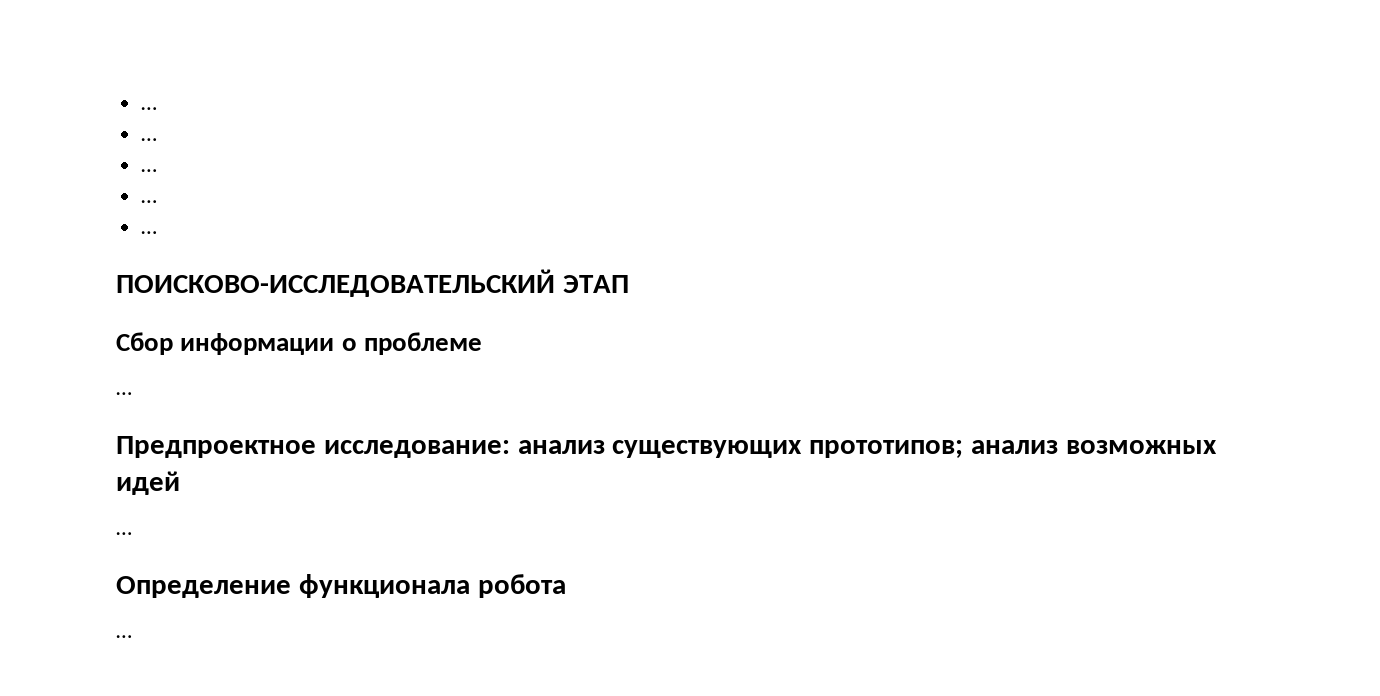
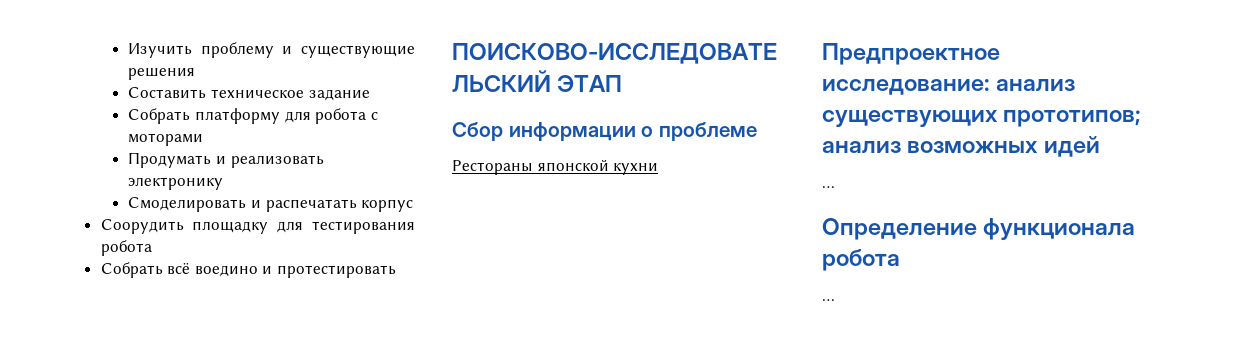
[141,107,158,110] [141,138,158,141] [141,169,158,172] [141,200,158,203] [141,231,158,234] … // … // … // … // … -> [128,42,415,58] [128,68,196,80] [128,87,370,101] [128,108,378,124] [128,133,204,146] [128,152,324,168] [128,177,224,190] [128,197,414,212] [100,219,416,234] [100,240,152,256] [100,262,397,278] Изучить проблему и существующие решения // Составить техническое задание // Собрать платформу для робота с моторами // Продумать и реализовать электронику // Смоделировать и распечатать корпус // Соорудить площадку для тестирования робота // Собрать всё воедино и протестировать
[116,392,132,395] … -> [452,159,659,175] Рестораны японской кухни

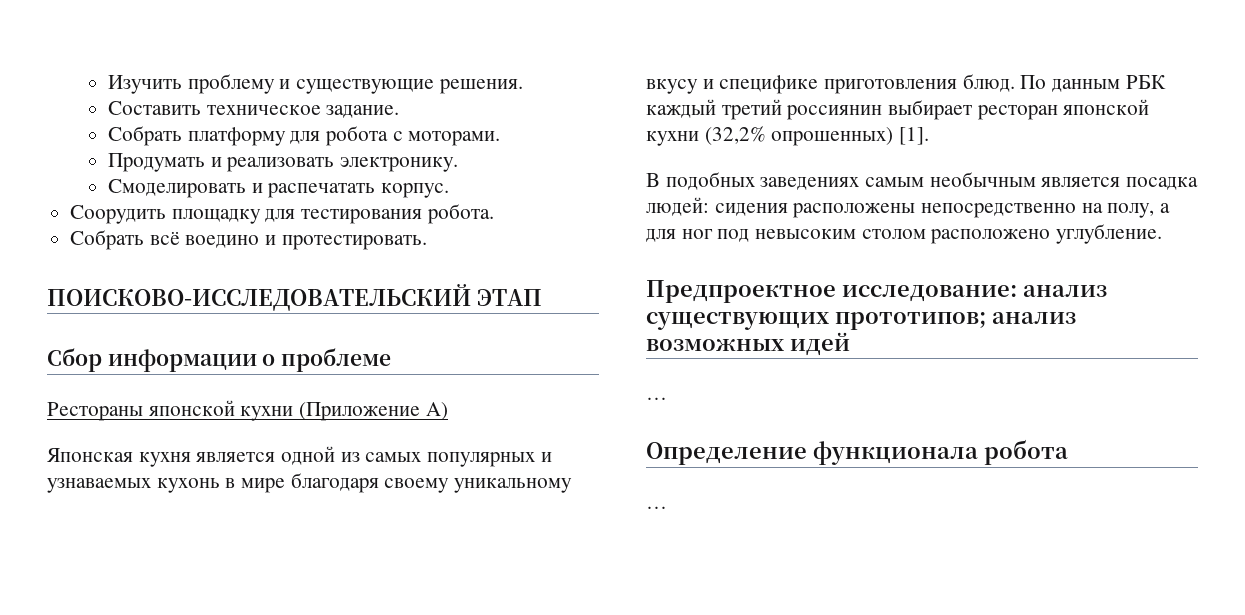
[128,68,196,80] решения -> [438,79,523,94] решения.
[308,89,370,101] задание -> [326,105,400,118] задание.
[128,133,204,146] моторами -> [408,131,501,146] моторами.
[128,177,224,190] электронику -> [339,157,458,172] электронику.
[361,199,414,212] корпус -> [380,183,449,198] корпус.
[100,240,152,256] робота -> [426,204,494,224] робота.
[277,265,397,278] протестировать -> [281,235,427,250] протестировать.
(659, 169) none -> [299,402,448,421] [47,446,552,467] [47,473,573,493] [646,74,1166,94] [646,99,1150,120] [646,126,930,146] [646,172,1199,190] [646,197,1171,218] [646,224,1163,244] (Приложение А) // Японская кухня является одной из самых популярных и узнаваемых кухонь в мире благодаря своему уникальному вкусу и специфике приготовления блюд. По данным РБК каждый третий россиянин выбирает ресторан японской кухни (32,2% опрошенных) [1]. // В подобных заведениях самым необычным является посадка людей: сидения расположены непосредственно на полу, а для ног под невысоким столом расположено углубление.

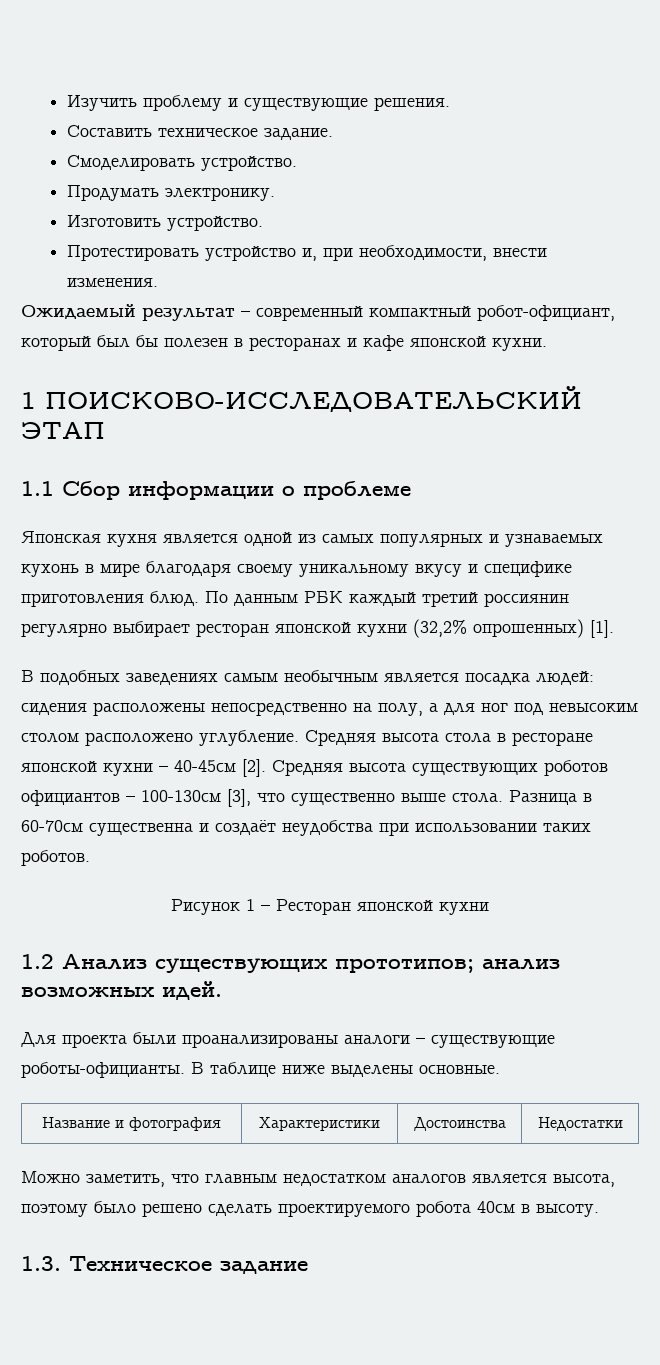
[107,126,501,146] Собрать платформу для робота с моторами. -> [66,155,297,171] Смоделировать устройство.
[210,157,335,172] и реализовать -> (159, 193) none
[107,179,449,198] [70,204,494,224] [70,230,427,250] Смоделировать и распечатать корпус. // Соорудить площадку для тестирования робота. // Собрать всё воедино и протестировать. // -> [66,215,263,231] [66,245,547,261] [66,278,158,287] [21,304,615,321] [21,335,547,351] [21,392,35,409] Изготовить устройство. // Протестировать устройство и, при необходимости, внести изменения. // Ожидаемый результат – современный компактный робот-официант, который был бы полезен в ресторанах и кафе японской кухни. // 1
(542, 297) none -> [21,481,54,496] 1.1
[47,400,448,421] // Рестораны японской кухни (Приложение А) -> (411, 490) none
(883, 112) none -> [21,623,107,637] регулярно
[646,280,1107,303] [646,312,1076,330] [646,332,850,356] [646,397,667,400] [646,439,1068,465] [646,506,667,509] // Предпроектное исследование: анализ существующих прототипов; анализ возможных идей // … // Определение функционала робота // … -> [305,730,593,746] [21,759,608,777] [21,789,592,807] [21,820,591,836] [21,850,90,866] [171,899,489,915] [21,954,560,973] [21,981,222,1000] [21,1032,555,1048] [21,1062,500,1078] [42,1117,221,1131] [259,1117,380,1131] [413,1117,506,1131] [537,1117,623,1131] [21,1171,615,1187] [21,1201,599,1217] [21,1256,308,1274] Средняя высота стола в ресторане японской кухни – 40-45см [2]. Средняя высота существующих роботов официантов – 100-130см [3], что существенно выше стола. Разница в 60-70см существенна и создаёт неудобства при использовании таких роботов. // Рисунок 1 – Ресторан японской кухни // 1.2 Анализ существующих прототипов; анализ возможных идей. // Для проекта были проанализированы аналоги – существующие роботы-официанты. В таблице ниже выделены основные. // Название и фотография | Характеристики | Достоинства | Недостатки // Можно заметить, что главным недостатком аналогов является высота, поэтому было решено сделать проектируемого робота 40см в высоту. // 1.3. Техническое задание

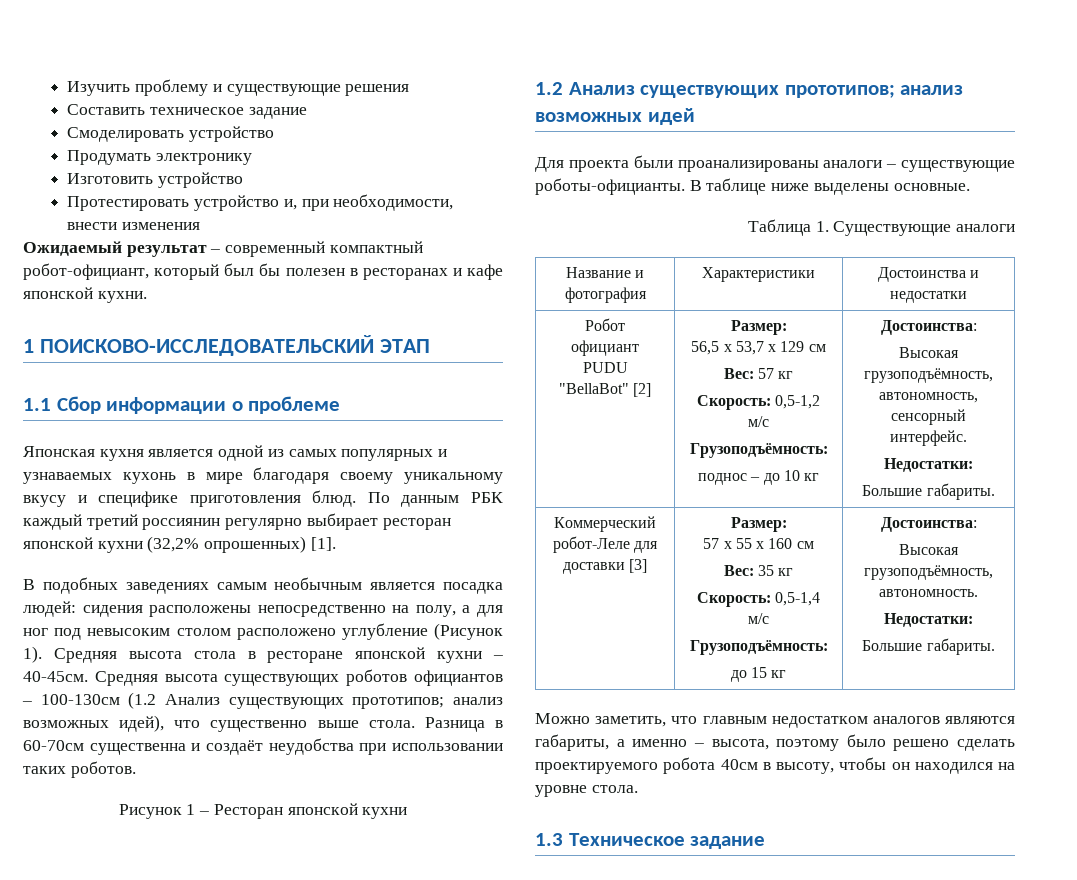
[373,97,450,111] решения. -> [345,84,410,96] решения
[263,128,333,140] задание. -> [248,107,307,119] задание
[200,156,297,171] устройство. -> [189,126,275,142] устройство
[164,187,275,201] электронику. -> [156,153,253,165] электронику
[166,216,263,231] устройство. -> [158,172,244,188] устройство
[66,278,158,287] изменения. -> [122,222,201,230] изменения
[199,730,299,746] углубление. -> [341,623,504,640] [23,646,42,663] углубление (Рисунок 1).
[174,759,266,777] 40-45см [2]. -> [23,671,88,682] 40-45см.
[227,789,251,807] [3], -> [128,692,504,709] [23,715,165,732] (1.2 Анализ существующих прототипов; анализ возможных идей),
[162,981,222,1000] идей. -> [647,108,695,125] идей
(500, 1069) none -> [747,219,1015,236] // Таблица 1. Существующие аналоги
[537,1117,623,1131] | Недостатки -> [970,270,980,278] [890,291,967,303] [585,318,625,331] [571,340,639,356] [582,362,628,373] [558,383,652,397] [730,320,787,335] [691,341,826,355] [723,368,794,379] [696,395,821,410] [748,416,769,427] [689,443,828,458] [697,470,820,485] [880,320,977,335] [899,347,959,358] [864,368,993,383] [879,392,978,403] [891,409,966,425] [890,430,967,446] [884,458,973,472] [862,483,995,500] [554,516,656,532] [552,536,659,553] [562,559,648,574] [730,517,787,532] [703,538,814,549] [723,565,794,576] [696,592,821,607] [748,613,769,624] [689,640,828,655] [730,667,787,682] [880,517,977,532] [899,544,959,555] [864,565,993,580] [879,589,978,597] [884,613,973,627] [862,638,995,655] и недостатки // Робот официант PUDU "BellaBot" [2] | Размер: // 56,5 х 53,7 х 129 см // Вес: 57 кг // Скорость: 0,5-1,2 м/с // Грузоподъёмность: // поднос – до 10 кг | Достоинства: // Высокая грузоподъёмность, автономность, сенсорный интерфейс. // Недостатки: // Большие габариты. // Коммерческий робот-Леле для доставки [3] | Размер: // 57 x 55 x 160 см // Вес: 35 кг // Скорость: 0,5-1,4 м/с // Грузоподъёмность: // до 15 кг | Достоинства: // Высокая грузоподъёмность, автономность. // Недостатки: // Большие габариты.
[472,1174,547,1184] является -> [945,716,1016,724] [535,734,704,751] являются габариты, а именно –
[536,1204,599,1217] [21,1256,61,1271] высоту. // 1.3. -> [776,757,1015,774] [535,785,638,797] [535,833,563,846] высоту, чтобы он находился на уровне стола. // 1.3

